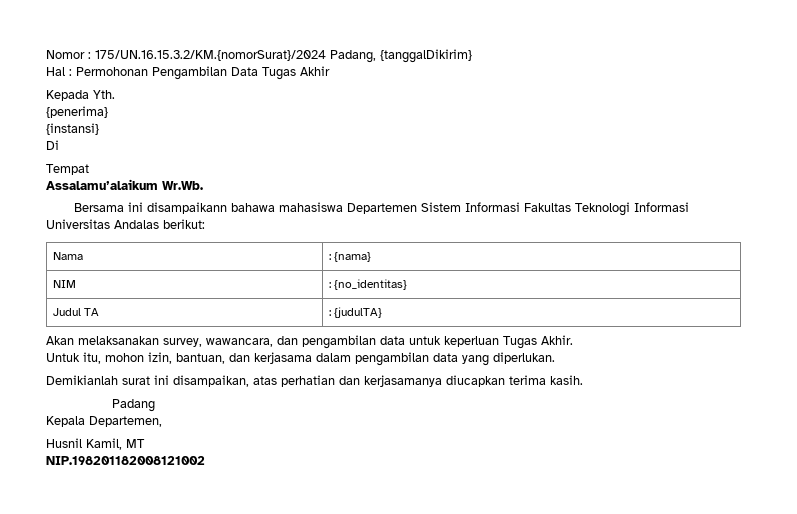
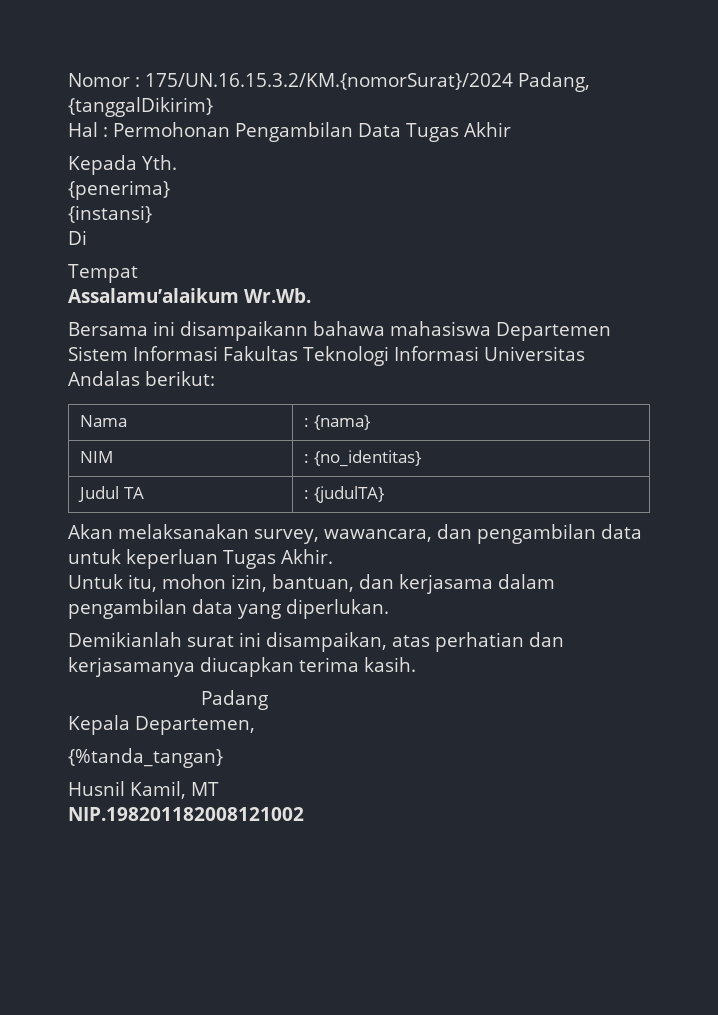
(162, 421) none -> [68,748,223,768] // {%tanda_tangan}

